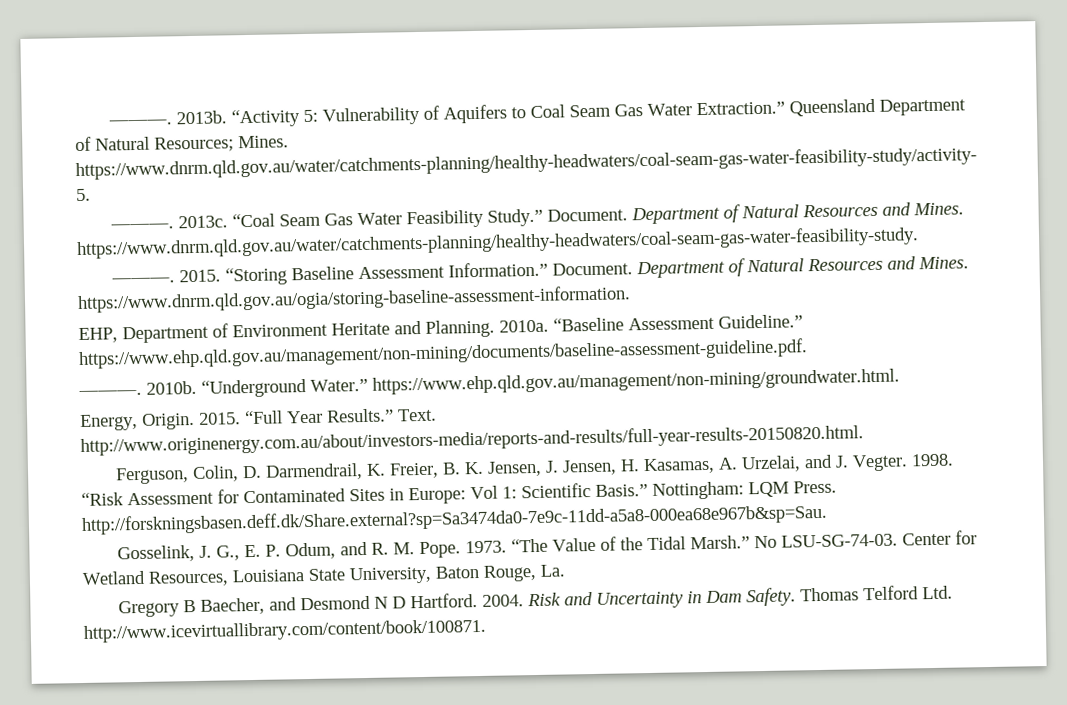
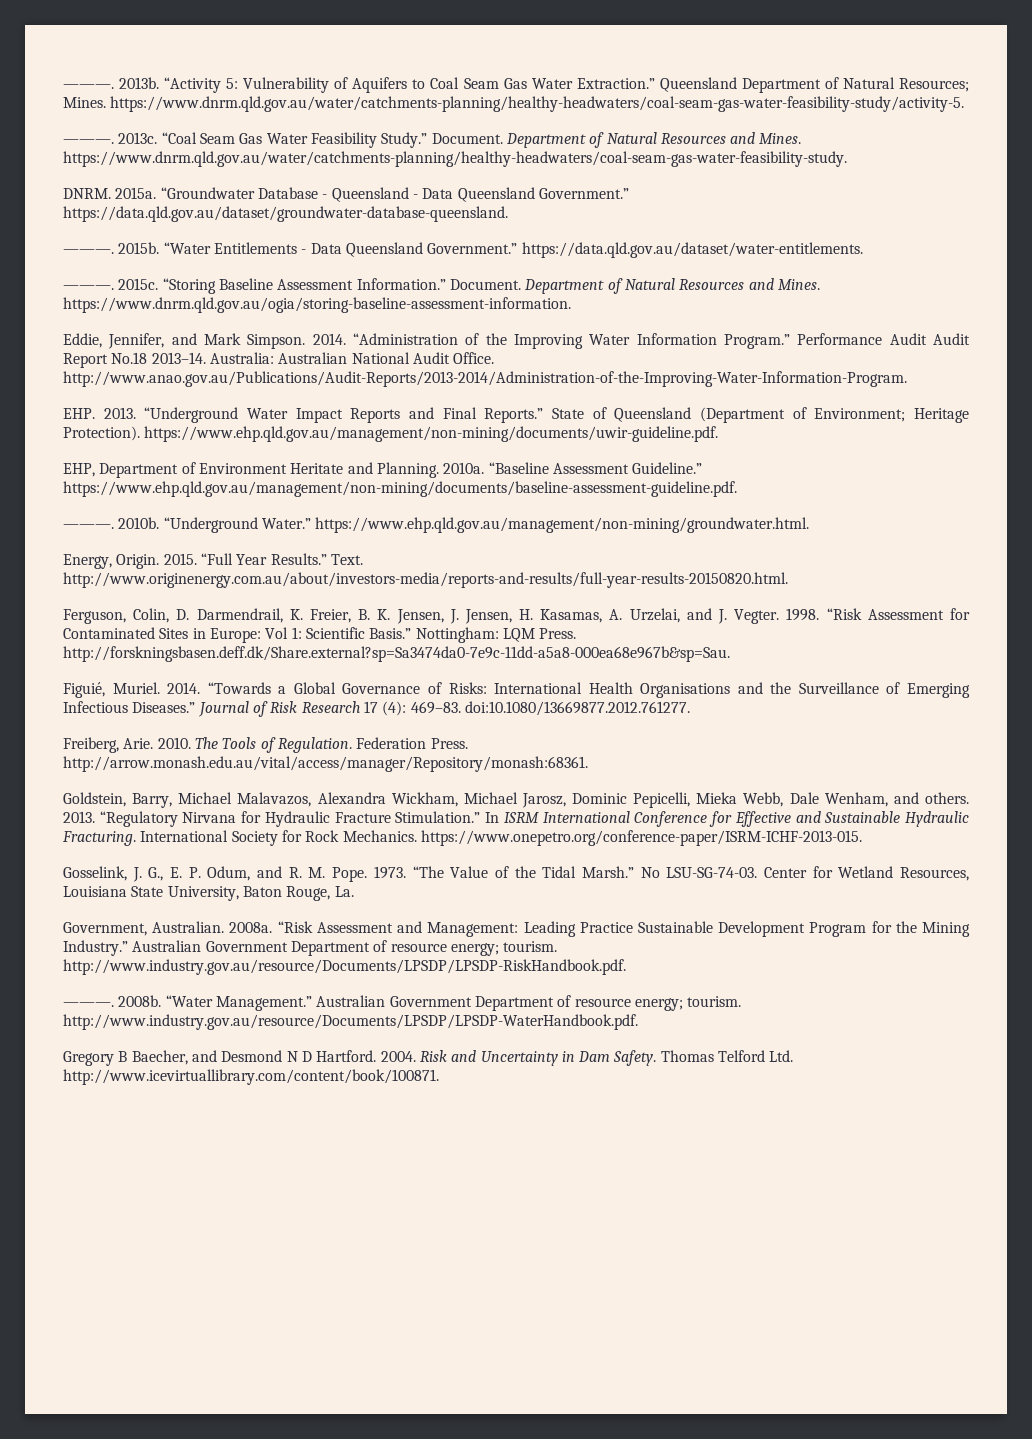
[110,269,221,284] ———. 2015. -> [63,187,629,202] [63,206,508,222] [63,242,863,258] [63,278,159,290] DNRM. 2015a. “Groundwater Database - Queensland - Data Queensland Government.” https://data.qld.gov.au/dataset/groundwater-database-queensland. // ———. 2015b. “Water Entitlements - Data Queensland Government.” https://data.qld.gov.au/dataset/water-entitlements. // ———. 2015c.
(631, 299) none -> [63,333,971,349] [63,352,495,368] [63,371,907,387] [63,407,969,423] [63,426,719,442] // Eddie, Jennifer, and Mark Simpson. 2014. “Administration of the Improving Water Information Program.” Performance Audit Audit Report No.18 2013–14. Australia: Australian National Audit Office. http://www.anao.gov.au/Publications/Audit-Reports/2013-2014/Administration-of-the-Improving-Water-Information-Program. // EHP. 2013. “Underground Water Impact Reports and Final Reports.” State of Queensland (Department of Environment; Heritage Protection). https://www.ehp.qld.gov.au/management/non-mining/documents/uwir-guideline.pdf.
(828, 519) none -> [63,682,970,698] [63,701,690,717] [63,737,468,753] [63,756,588,772] [63,792,969,808] [63,811,970,827] [62,830,862,846] // Figuié, Muriel. 2014. “Towards a Global Governance of Risks: International Health Organisations and the Surveillance of Emerging Infectious Diseases.” Journal of Risk Research 17 (4): 469–83. doi:10.1080/13669877.2012.761277. // Freiberg, Arie. 2010. The Tools of Regulation. Federation Press. http://arrow.monash.edu.au/vital/access/manager/Repository/monash:68361. // Goldstein, Barry, Michael Malavazos, Alexandra Wickham, Michael Jarosz, Dominic Pepicelli, Mieka Webb, Dale Wenham, and others. 2013. “Regulatory Nirvana for Hydraulic Fracture Stimulation.” In ISRM International Conference for Effective and Sustainable Hydraulic Fracturing. International Society for Rock Mechanics. https://www.onepetro.org/conference-paper/ISRM-ICHF-2013-015.
(565, 570) none -> [63,921,970,937] [63,940,558,956] [63,959,626,975] [63,995,742,1011] [63,1014,638,1030] // Government, Australian. 2008a. “Risk Assessment and Management: Leading Practice Sustainable Development Program for the Mining Industry.” Australian Government Department of resource energy; tourism. http://www.industry.gov.au/resource/Documents/LPSDP/LPSDP-RiskHandbook.pdf. // ———. 2008b. “Water Management.” Australian Government Department of resource energy; tourism. http://www.industry.gov.au/resource/Documents/LPSDP/LPSDP-WaterHandbook.pdf.

